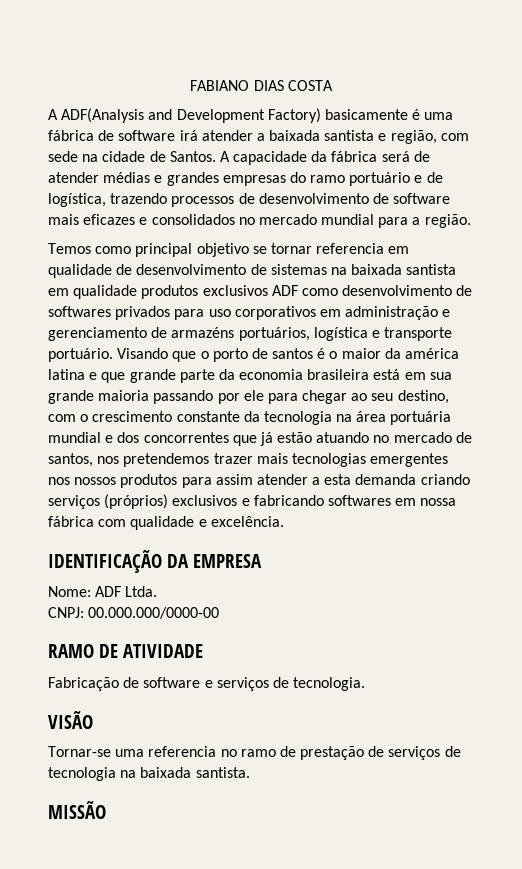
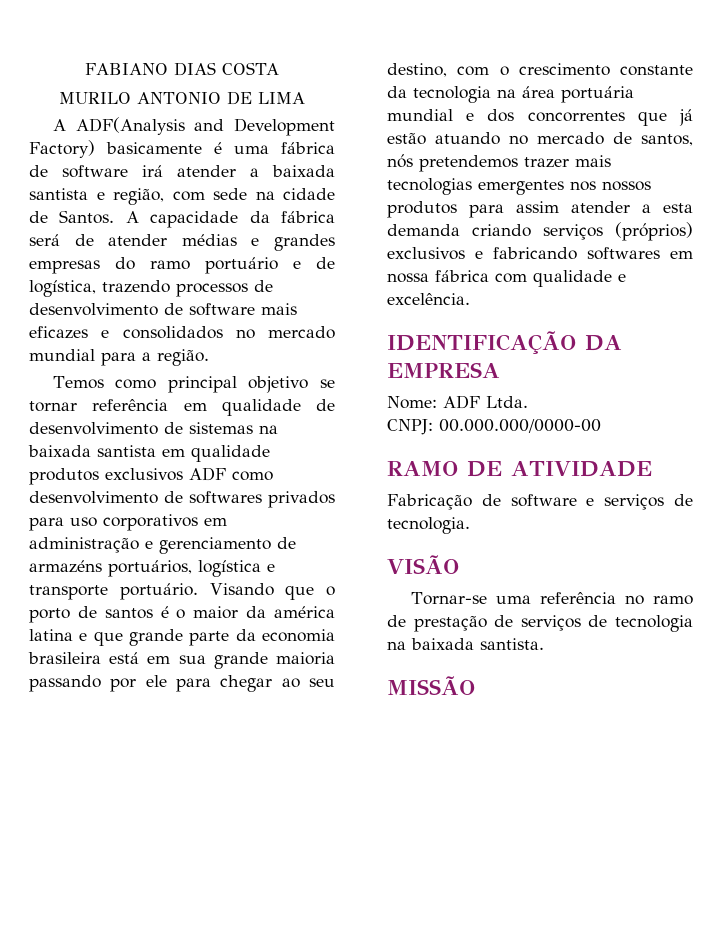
(333, 85) none -> [59,91,305,105] // MURILO ANTONIO DE LIMA
[316,243,385,254] referencia -> [92,399,169,411] referência
[97,456,120,464] nos -> [387,154,413,168] nós
[148,746,217,757] referencia -> [539,592,616,604] referência

